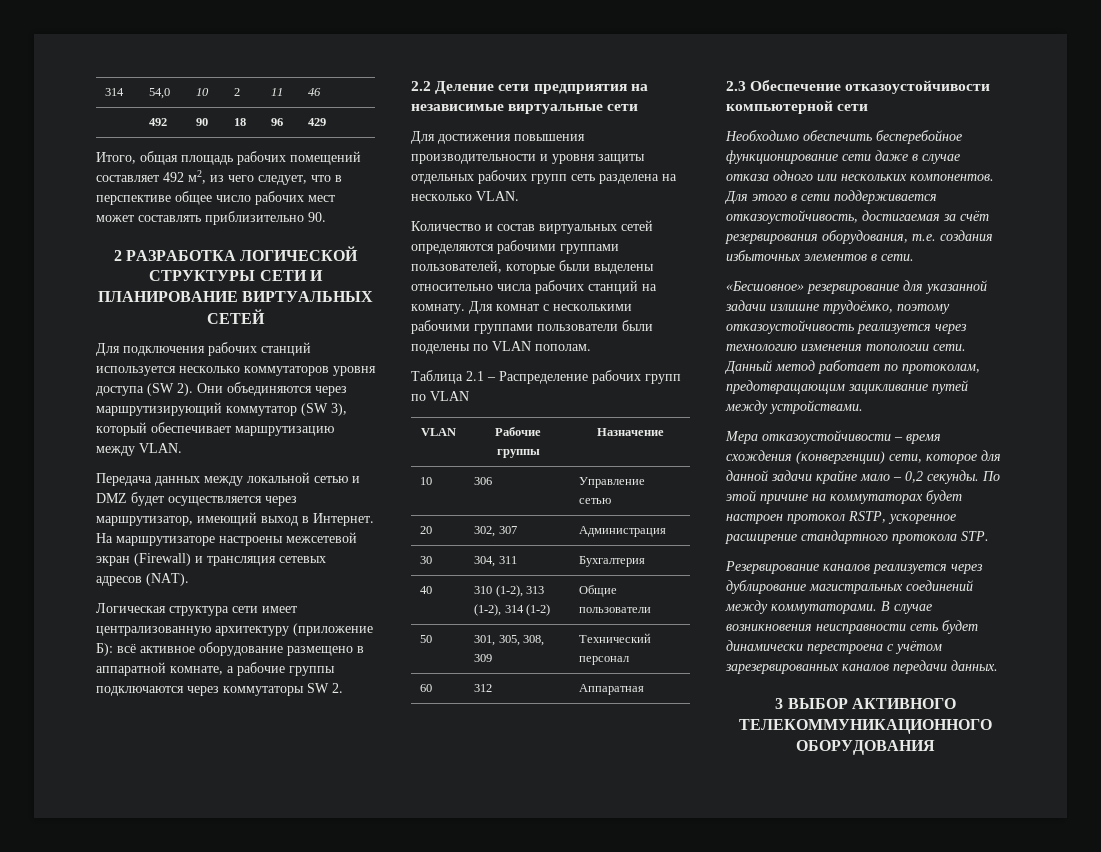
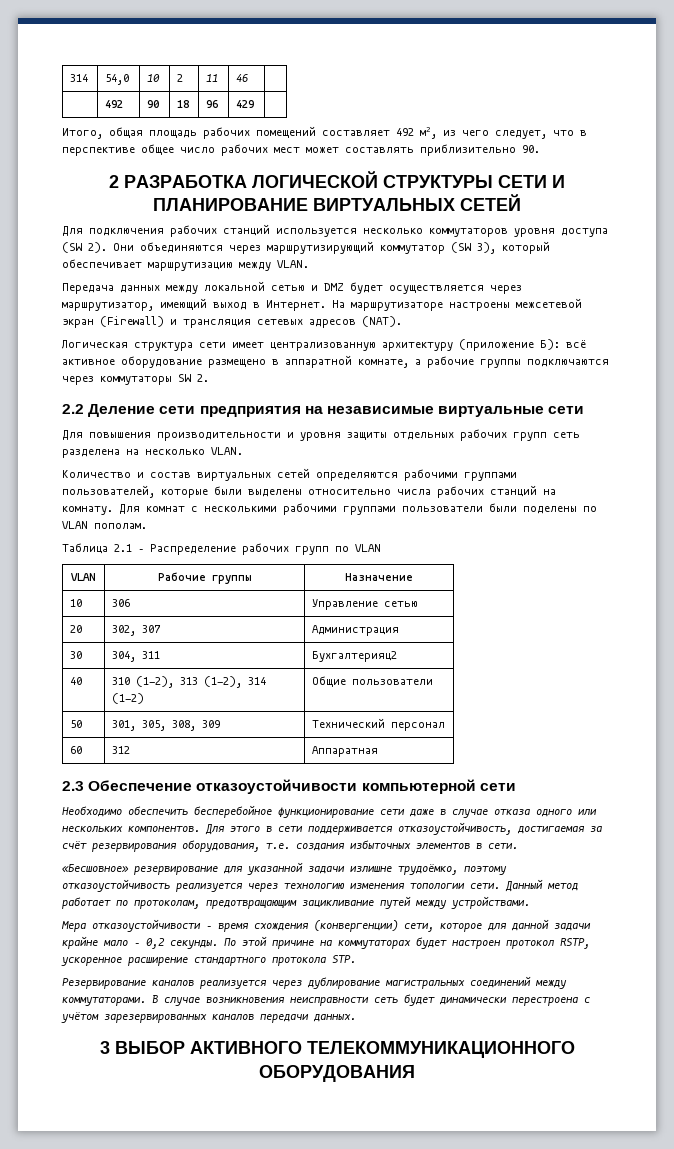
[438,134,511,144] достижения -> (83, 435) none
[579,556,646,567] Бухгалтерия -> [312,651,398,662] Бухгалтерияц2

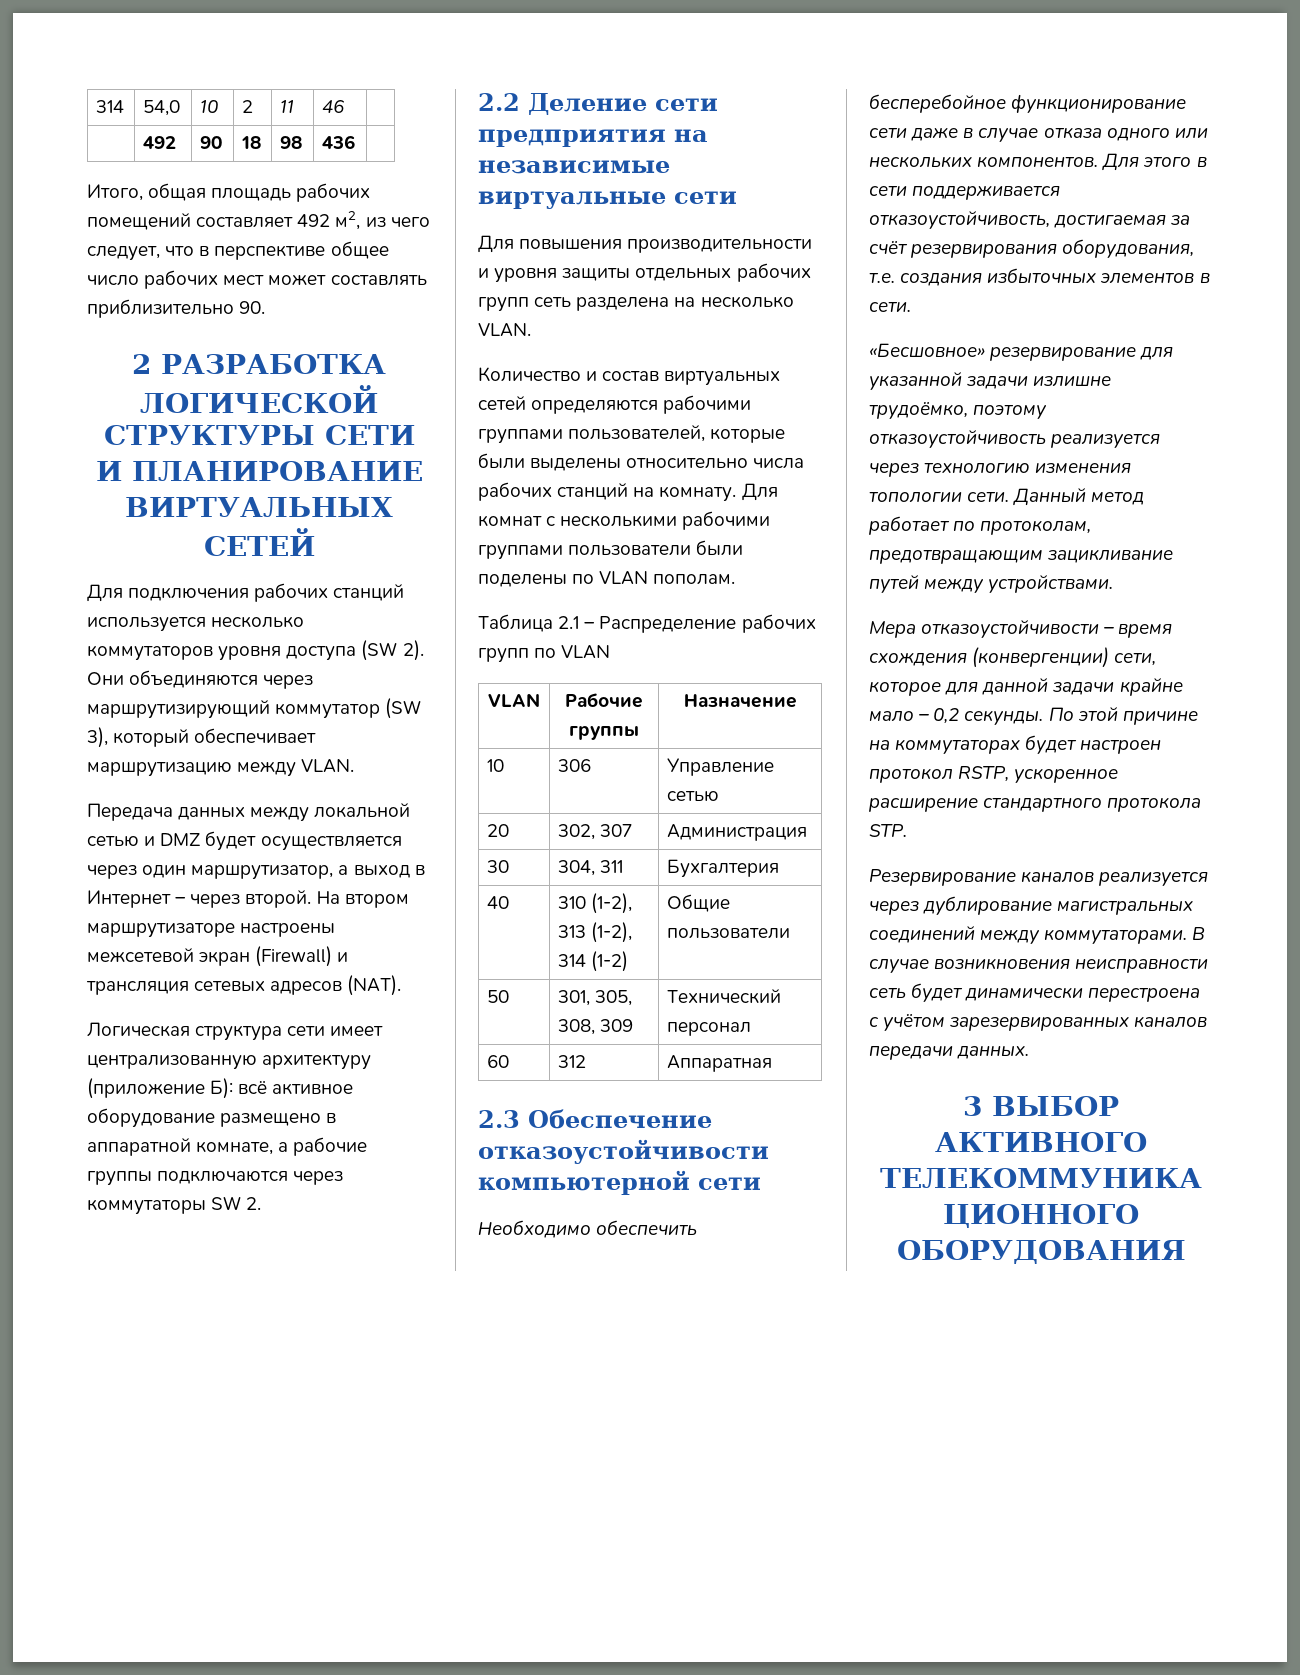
[206,100,219,108] [236,100,255,108] 96 | 429 -> [280,136,303,149] [322,135,356,149] 98 | 436
[62,298,345,311] маршрутизатор, имеющий выход в Интернет. На -> [142,865,425,880] [87,890,409,908] один маршрутизатор, а выход в Интернет – через второй. На втором
[312,651,398,662] Бухгалтерияц2 -> [667,859,780,878] Бухгалтерия

